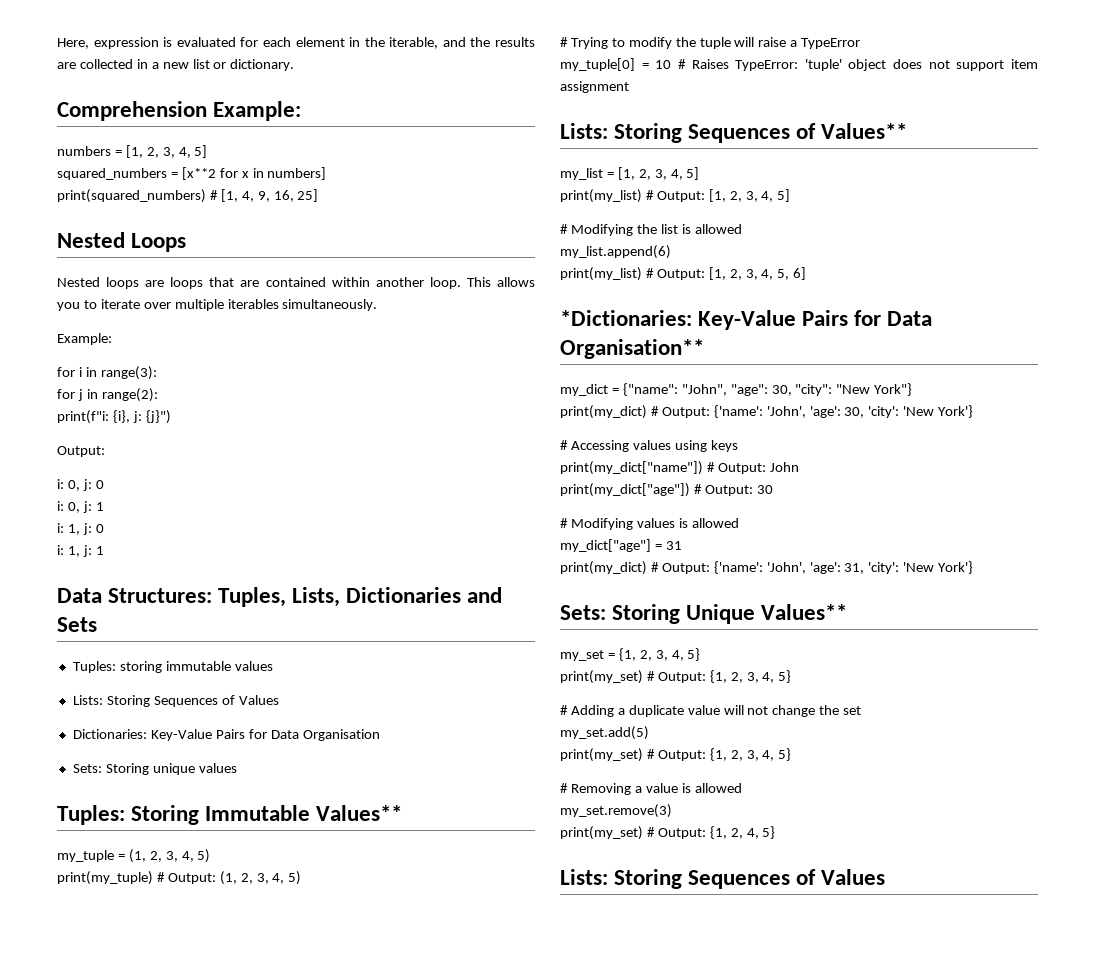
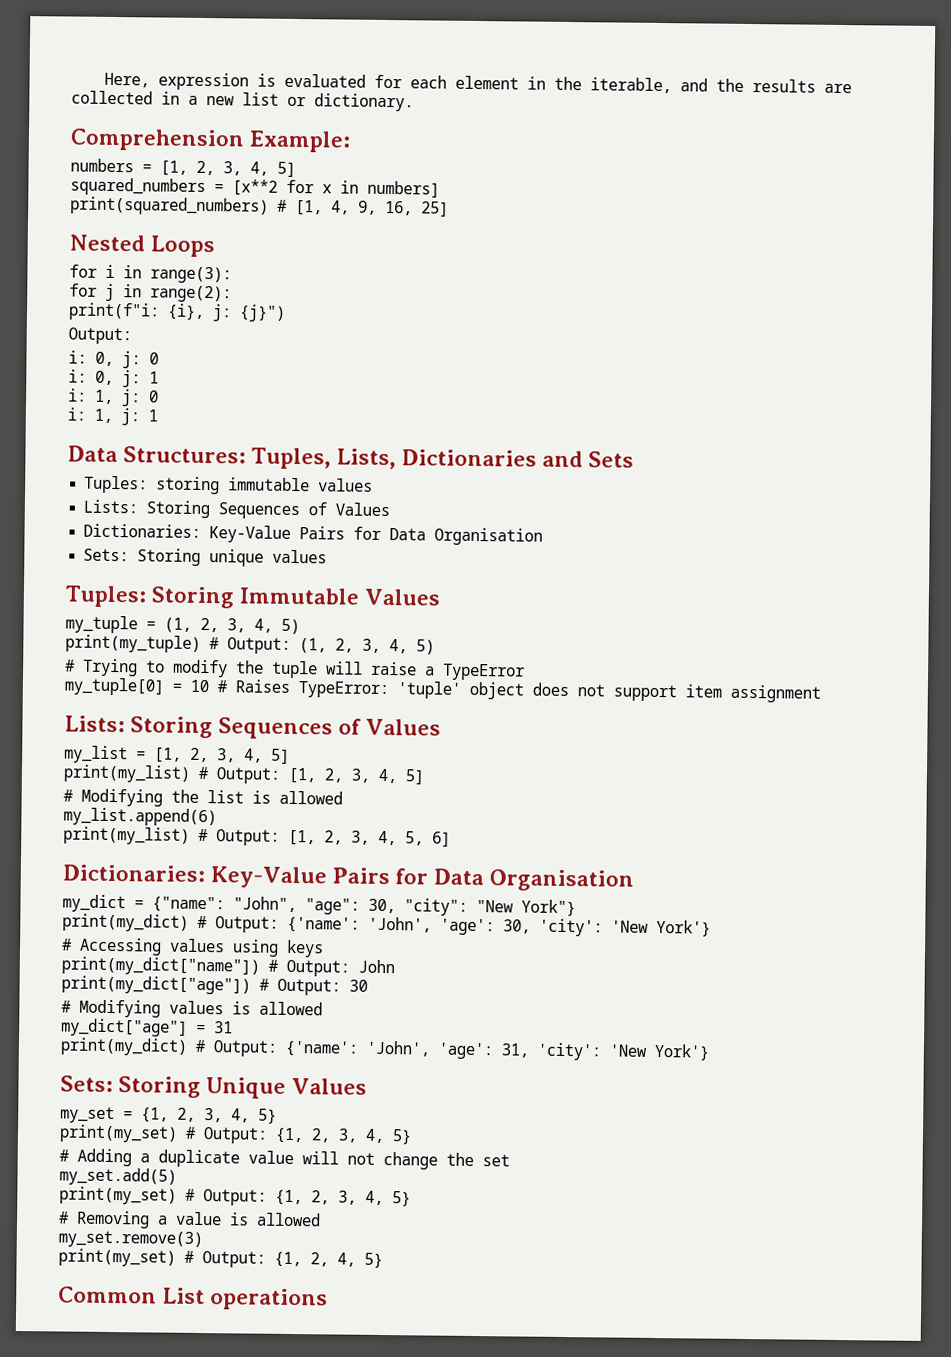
[57,277,535,289] [57,299,378,311] [57,333,112,345] // Nested loops are loops that are contained within another loop. This allows you to iterate over multiple iterables simultaneously. // Example: -> (216, 246) none
[316,805,403,821] Values** -> [364,588,441,606] Values
[821,123,908,139] Values** -> [365,718,442,736] Values
[560,310,933,330] [560,339,704,359] *Dictionaries: Key-Value Pairs for Data Organisation** -> [62,864,635,892] Dictionaries: Key-Value Pairs for Data Organisation
[761,604,848,620] Values** -> [291,1078,368,1095] Values
[560,869,886,889] Lists: Storing Sequences of Values -> [58,1286,329,1311] Common List operations

